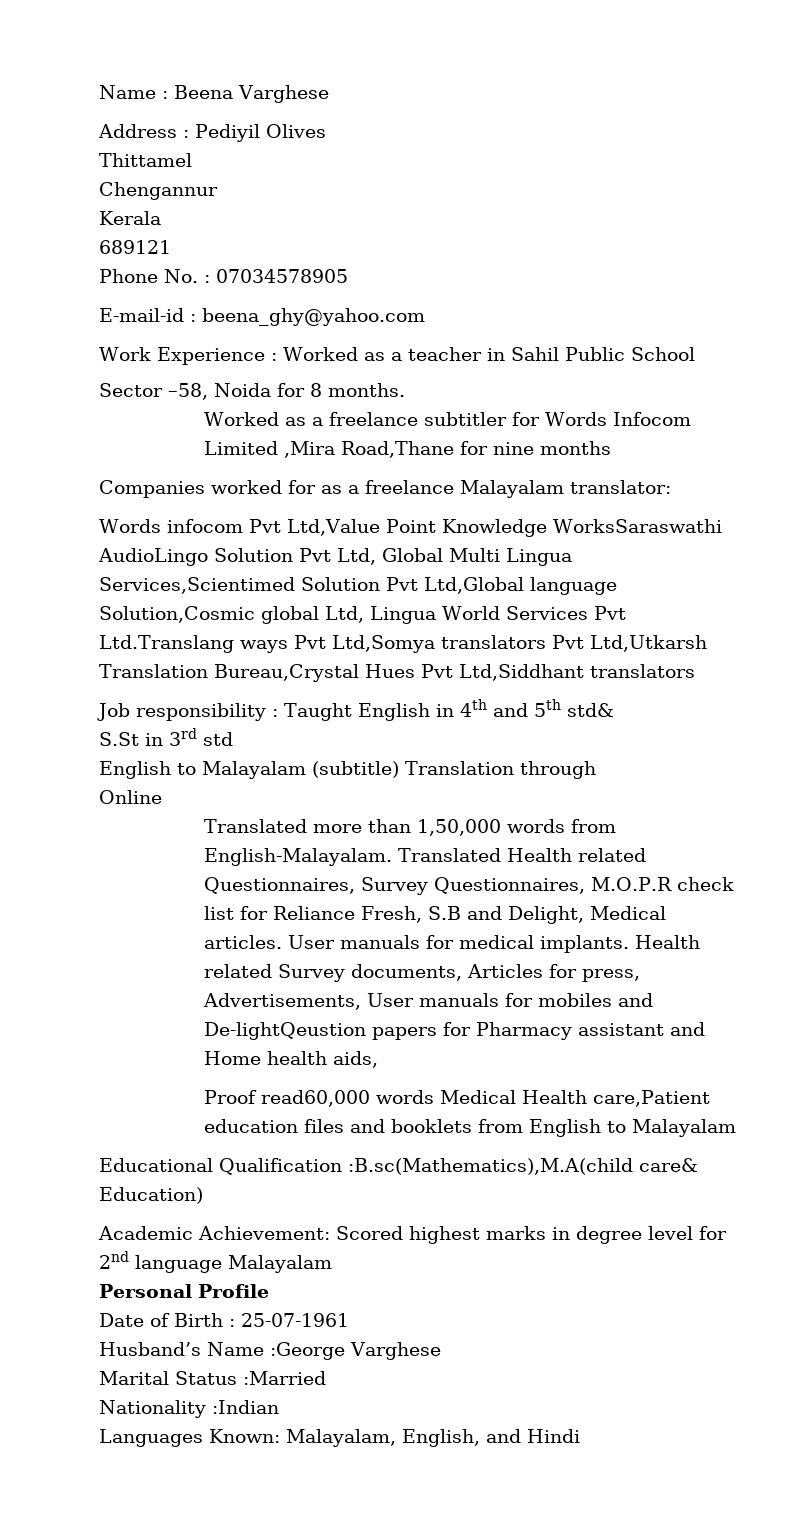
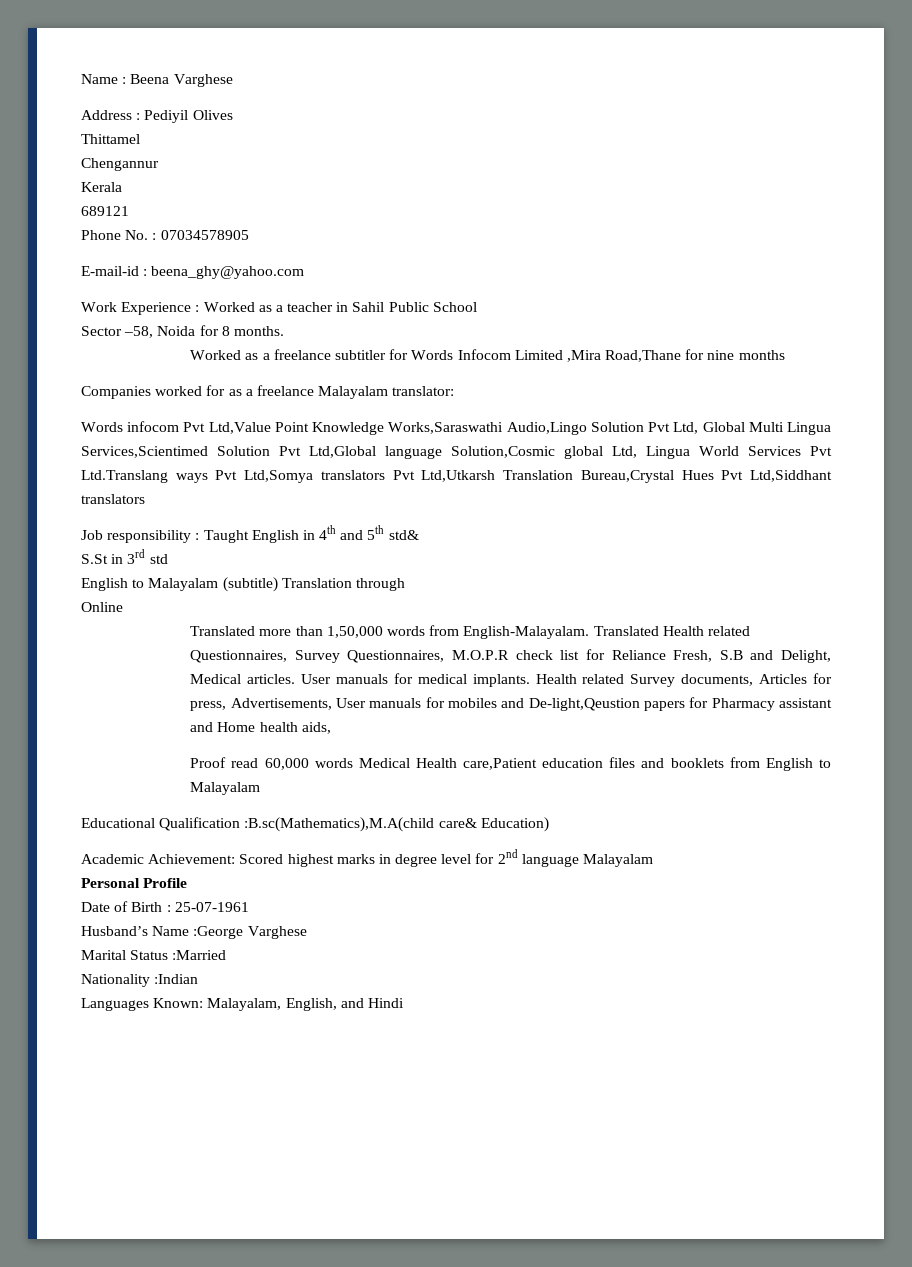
[552,519,722,533] [98,548,208,566] WorksSaraswathi AudioLingo -> [388,422,587,435] Works,Saraswathi Audio,Lingo
[203,1022,366,1040] De-lightQeustion -> [528,698,640,711] De-light,Qeustion
[260,1090,370,1107] read60,000 -> [231,758,309,770] read 60,000

